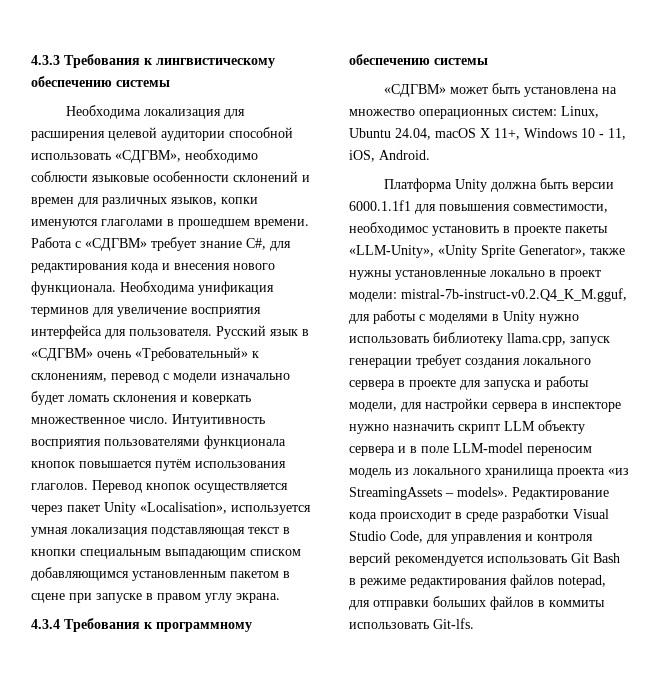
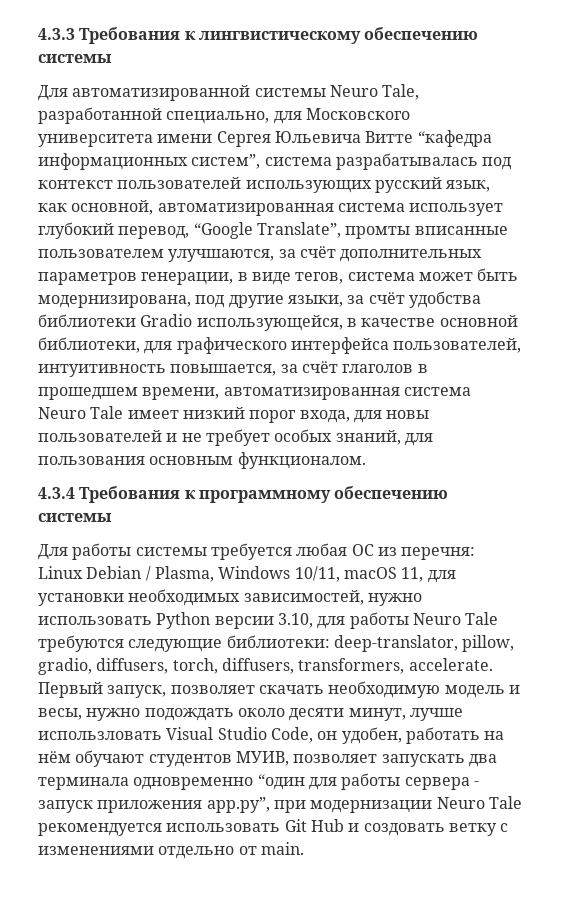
[66,105,246,119] [31,127,293,141] [31,149,258,163] [31,171,310,182] [31,197,258,207] [31,219,309,229] [31,237,291,251] [31,263,275,273] [31,281,274,295] [31,307,261,317] [31,325,309,339] [31,347,259,361] [31,373,290,383] [31,391,251,405] [31,414,265,427] [31,435,286,449] [31,459,286,471] [31,480,288,493] [31,502,311,515] [31,527,290,537] [31,549,301,559] [31,567,290,581] [31,593,280,603] Необходима локализация для расширения целевой аудитории способной использовать «СДГВМ», необходимо соблюсти языковые особенности склонений и времен для различных языков, копки именуются глаголами в прошедшем времени. Работа с «СДГВМ» требует знание C#, для редактирования кода и внесения нового функционала. Необходима унификация терминов для увеличение восприятия интерфейса для пользователя. Русский язык в «СДГВМ» очень «Требовательный» к склонениям, перевод с модели изначально будет ломать склонения и коверкать множественное число. Интуитивность восприятия пользователями функционала кнопок повышается путём использования глаголов. Перевод кнопок осуществляется через пакет Unity «Localisation», используется умная локализация подставляющая текст в кнопки специальным выпадающим списком добавляющимся установленным пакетом в сцене при запуске в правом углу экрана. -> [38,84,420,101] [38,107,410,124] [38,130,492,147] [38,153,512,170] [38,177,491,193] [38,200,504,216] [38,222,508,239] [38,246,483,262] [38,268,519,285] [38,291,481,308] [38,314,518,331] [38,337,522,354] [38,361,428,377] [38,387,471,400] [38,406,430,423] [38,429,433,446] [38,452,366,469] Для автоматизированной системы Neuro Tale, разработанной специально, для Московского университета имени Сергея Юльевича Витте “кафедра информационных систем”, система разрабатывалась под контекст пользователей использующих русский язык, как основной, автоматизированная система использует глубокий перевод, “Google Translate”, промты вписанные пользователем улучшаются, за счёт дополнительных параметров генерации, в виде тегов, система может быть модернизирована, под другие языки, за счёт удобства библиотеки Gradio использующейся, в качестве основной библиотеки, для графического интерфейса пользователей, интуитивность повышается, за счёт глаголов в прошедшем времени, автоматизированная система Neuro Tale имеет низкий порог входа, для новы пользователей и не требует особых знаний, для пользования основным функционалом.
[384,83,618,97] [349,106,599,119] [349,128,626,140] [349,150,430,162] [384,178,615,192] [349,200,608,214] [349,222,608,236] [349,245,625,258] [349,270,601,280] [349,288,627,302] [349,310,579,324] [349,332,610,346] [349,354,591,368] [349,376,589,390] [349,398,621,412] [349,420,585,434] [349,443,592,456] [349,468,629,478] [349,487,609,500] [349,508,609,522] [349,531,593,544] [349,552,620,566] [349,574,606,588] [349,596,605,610] [349,618,474,629] «СДГВМ» может быть установлена на множество операционных систем: Linux, Ubuntu 24.04, macOS X 11+, Windows 10 - 11, iOS, Android. // Платформа Unity должна быть версии 6000.1.1f1 для повышения совместимости, необходимос установить в проекте пакеты «LLM-Unity», «Unity Sprite Generator», также нужны установленные локально в проект модели: mistral-7b-instruct-v0.2.Q4_K_M.gguf, для работы с моделями в Unity нужно использовать библиотеку llama.cpp, запуск генерации требует создания локального сервера в проекте для запуска и работы модели, для настройки сервера в инспекторе нужно назначить скрипт LLM объекту сервера и в поле LLM-model переносим модель из локального хранилища проекта «из StreamingAssets – models». Редактирование кода происходит в среде разработки Visual Studio Code, для управления и контроля версий рекомендуется использовать Git Bash в режиме редактирования файлов notepad, для отправки больших файлов в коммиты использовать Git-lfs. -> [38,543,476,560] [38,566,456,583] [38,589,422,606] [38,612,499,629] [38,635,515,652] [38,658,493,675] [38,681,520,698] [38,708,463,721] [38,727,505,744] [38,750,497,767] [38,773,479,790] [38,796,522,813] [38,819,509,836] [38,842,304,859] Для работы системы требуется любая ОС из перечня: Linux Debian / Plasma, Windows 10/11, macOS 11, для установки необходимых зависимостей, нужно использовать Python версии 3.10, для работы Neuro Tale требуются следующие библиотеки: deep-translator, pillow, gradio, diffusers, torch, diffusers, transformers, accelerate. Первый запуск, позволяет скачать необходимую модель и весы, нужно подождать около десяти минут, лучше использловать Visual Studio Code, он удобен, работать на нём обучают студентов МУИВ, позволяет запускать два терминала одновременно “один для работы сервера - запуск приложения app.py”, при модернизации Neuro Tale рекомендуется использовать Git Hub и создовать ветку с изменениями отдельно от main.

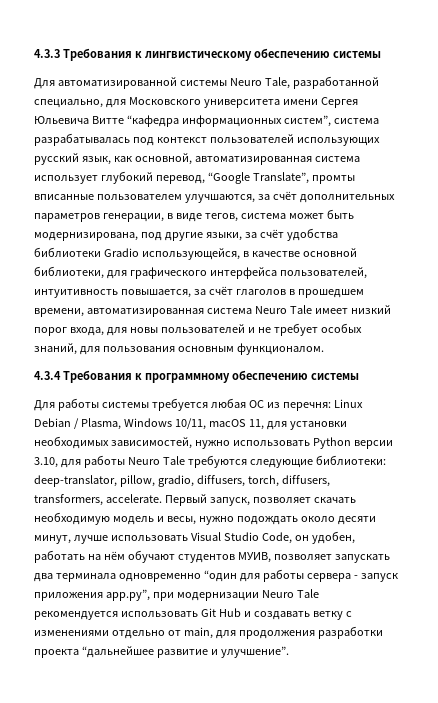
[38,731,162,740] использловать -> [110,535,188,541] использовать
[363,823,445,836] создовать -> [253,611,310,620] создавать
[260,842,304,855] main. -> [183,626,383,639] [34,646,289,658] main, для продолжения разработки проекта “дальнейшее развитие и улучшение”.

